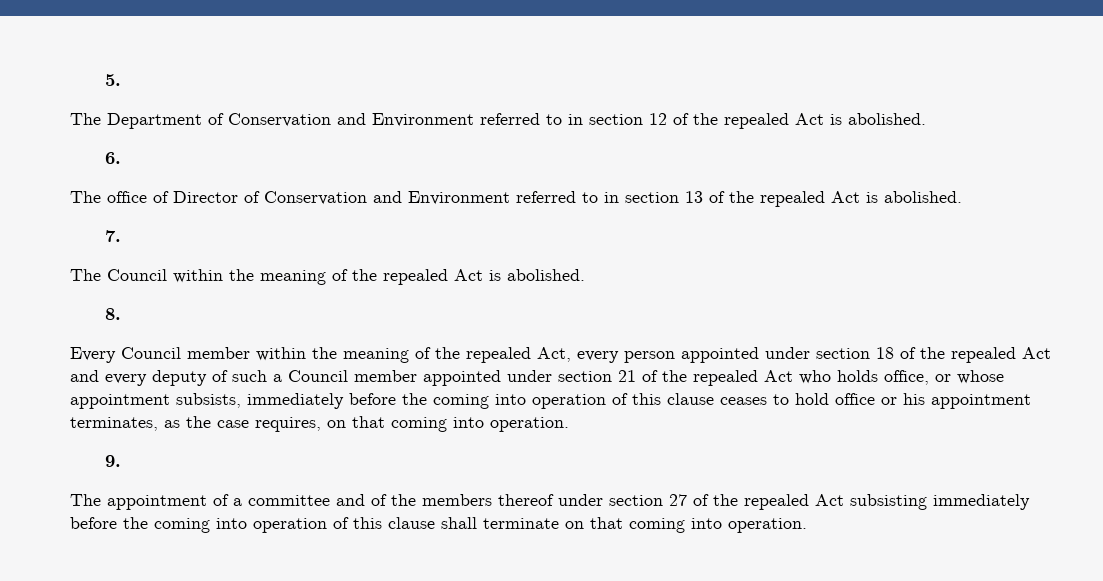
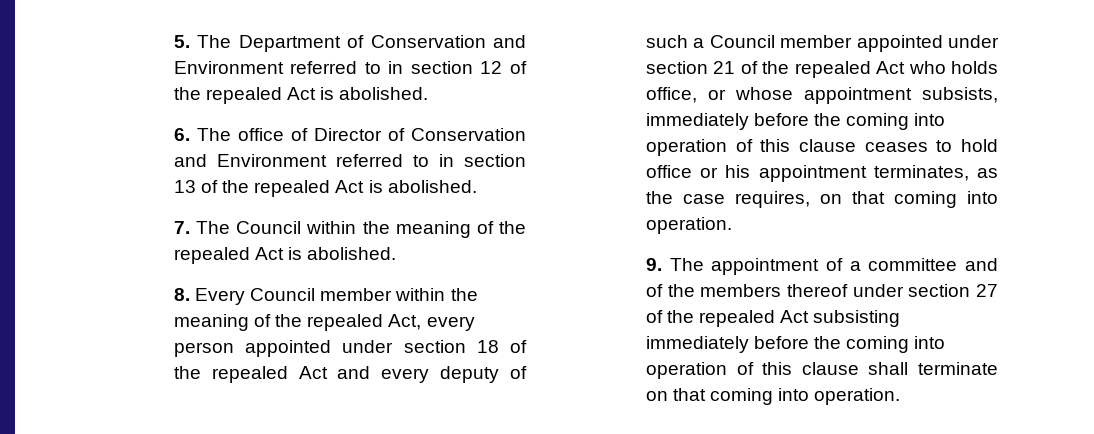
(121, 80) // -> (190, 41) none
(121, 158) // -> (190, 134) none
(121, 236) // -> (190, 227) none
(121, 314) // -> (190, 294) none
(121, 461) // -> (662, 264) none

